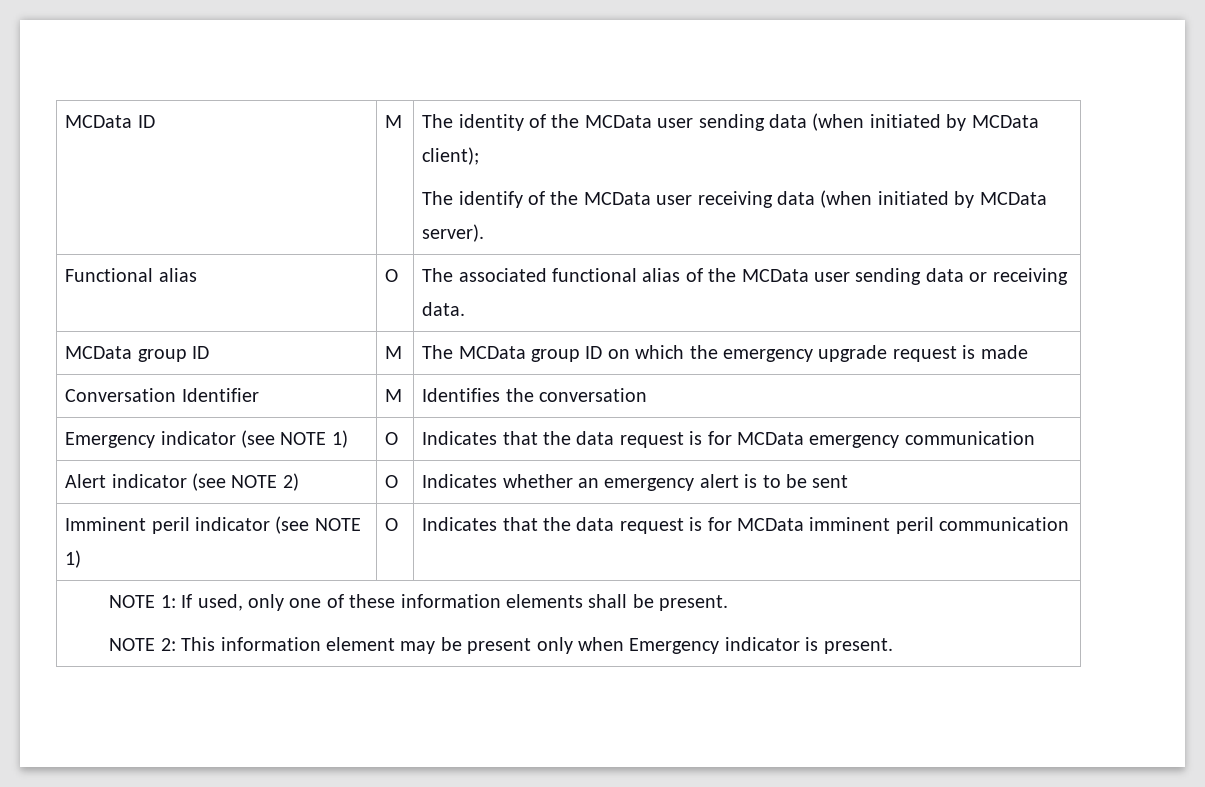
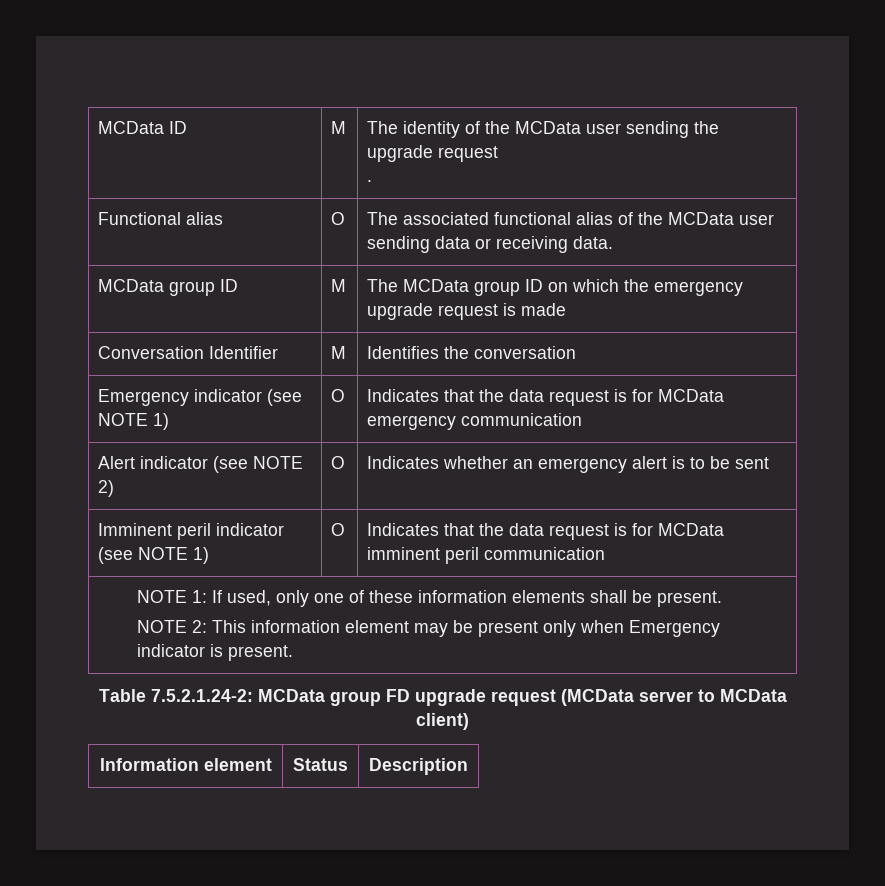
[769,113,1039,131] [422,147,480,165] [422,190,1047,208] [422,224,485,242] data (when initiated by MCData client); // The identify of the MCData user receiving data (when initiated by MCData server). -> [694,121,720,134] [367,145,499,162] [367,180,373,182] the upgrade request // .
(893, 646) none -> [98,689,787,706] [416,713,469,730] [99,758,272,771] [293,758,348,771] [369,758,468,775] // Table 7.5.2.1.24-2: MCData group FD upgrade request (MCData server to MCData client) // Information element | Status | Description

